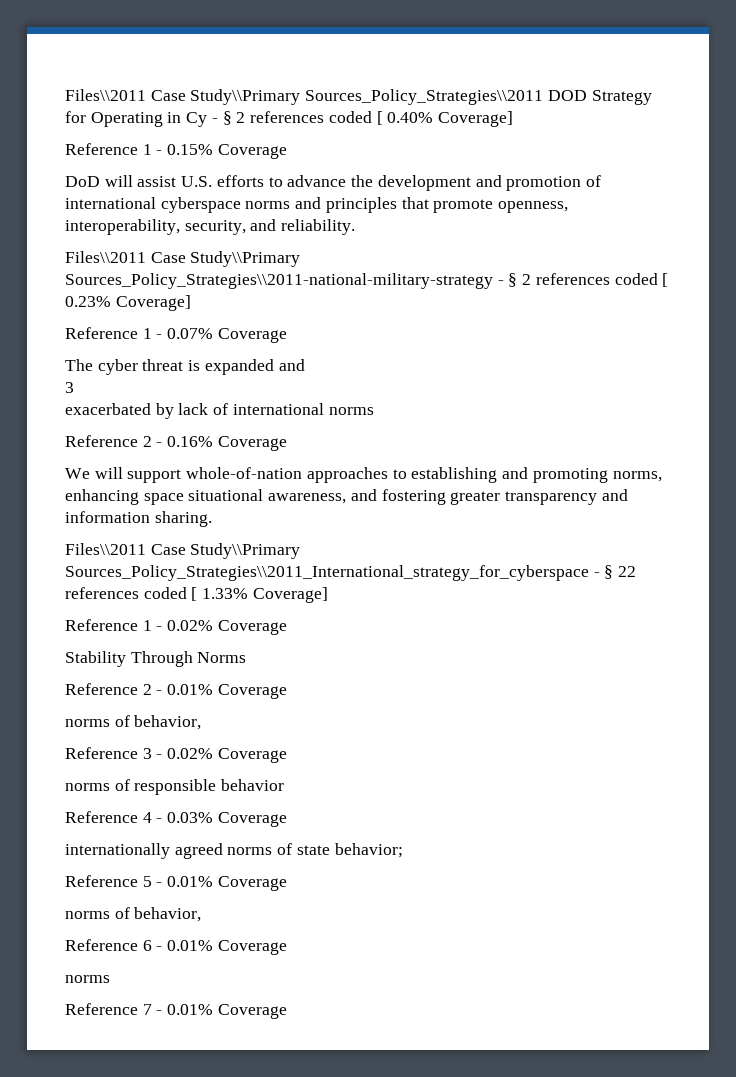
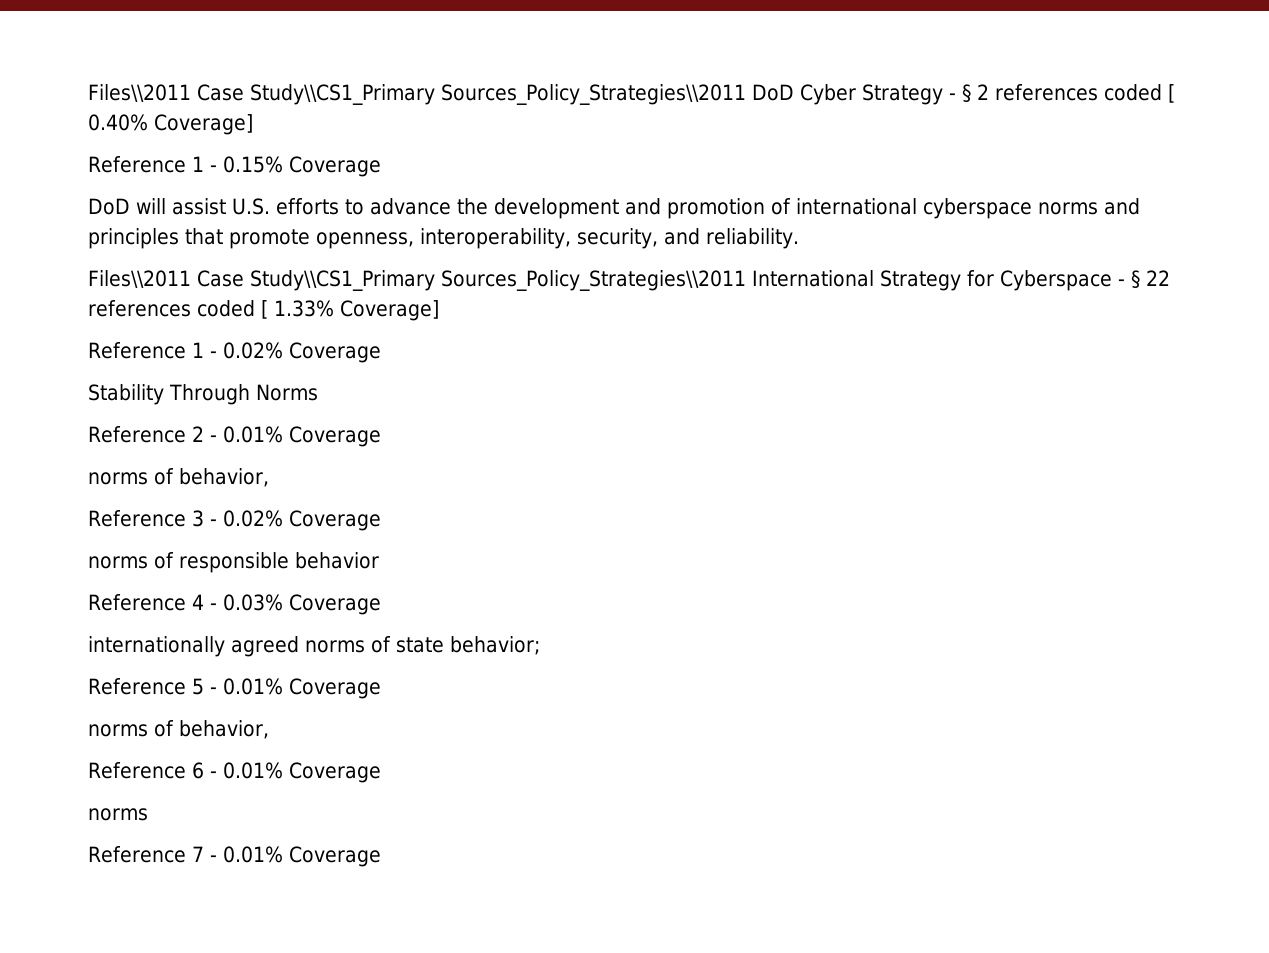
[65,89,652,105] [65,111,208,127] Files\\2011 Case Study\\Primary Sources_Policy_Strategies\\2011 DOD Strategy for Operating in Cy -> [88,84,943,105] Files\\2011 Case Study\\CS1_Primary Sources_Policy_Strategies\\2011 DoD Cyber Strategy
[190,251,301,267] [65,273,669,289] [65,295,191,311] [65,327,287,343] [65,359,305,375] [65,382,74,393] [65,403,374,419] [65,435,287,451] [65,467,662,483] [65,489,628,505] [65,511,212,527] [65,543,301,559] [65,565,589,581] Study\\Primary Sources_Policy_Strategies\\2011-national-military-strategy - § 2 references coded [ 0.23% Coverage] // Reference 1 - 0.07% Coverage // The cyber threat is expanded and // 3 // exacerbated by lack of international norms // Reference 2 - 0.16% Coverage // We will support whole-of-nation approaches to establishing and promoting norms, enhancing space situational awareness, and fostering greater transparency and information sharing. // Files\\2011 Case Study\\Primary Sources_Policy_Strategies\\2011_International_strategy_for_cyberspace -> [249,270,1112,291] Study\\CS1_Primary Sources_Policy_Strategies\\2011 International Strategy for Cyberspace

